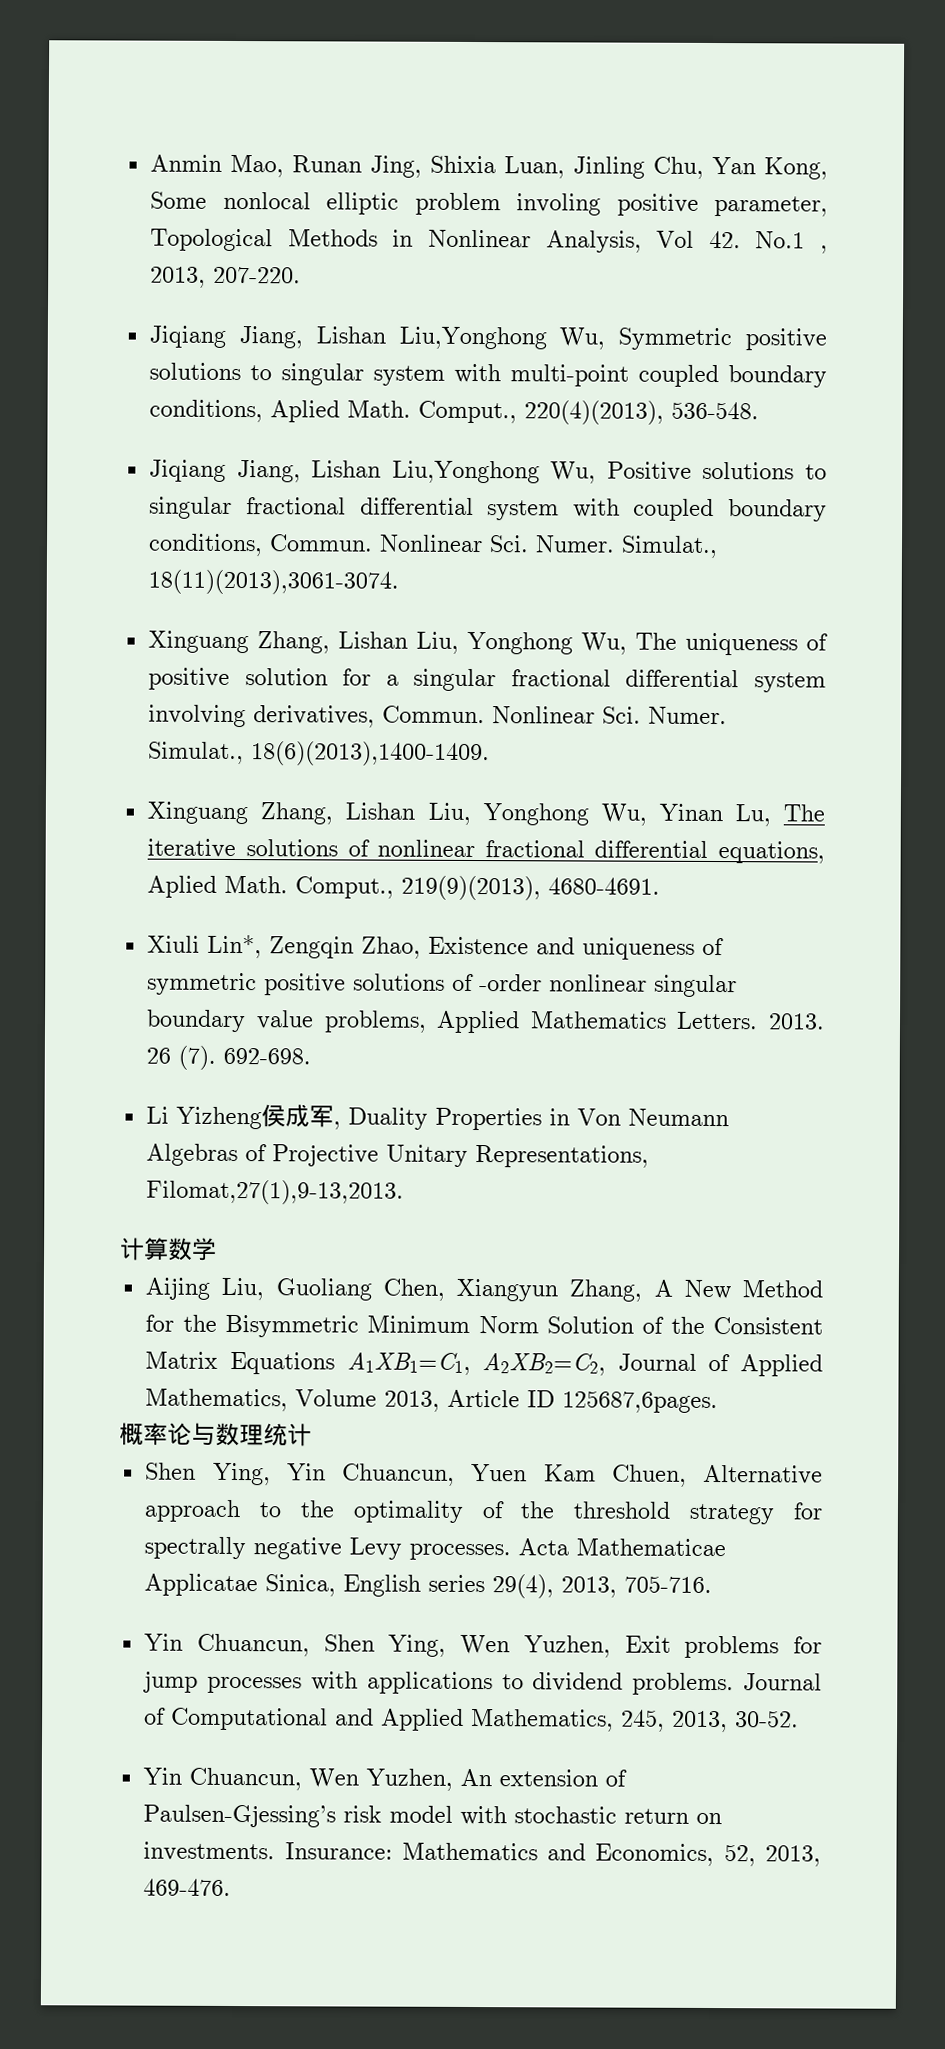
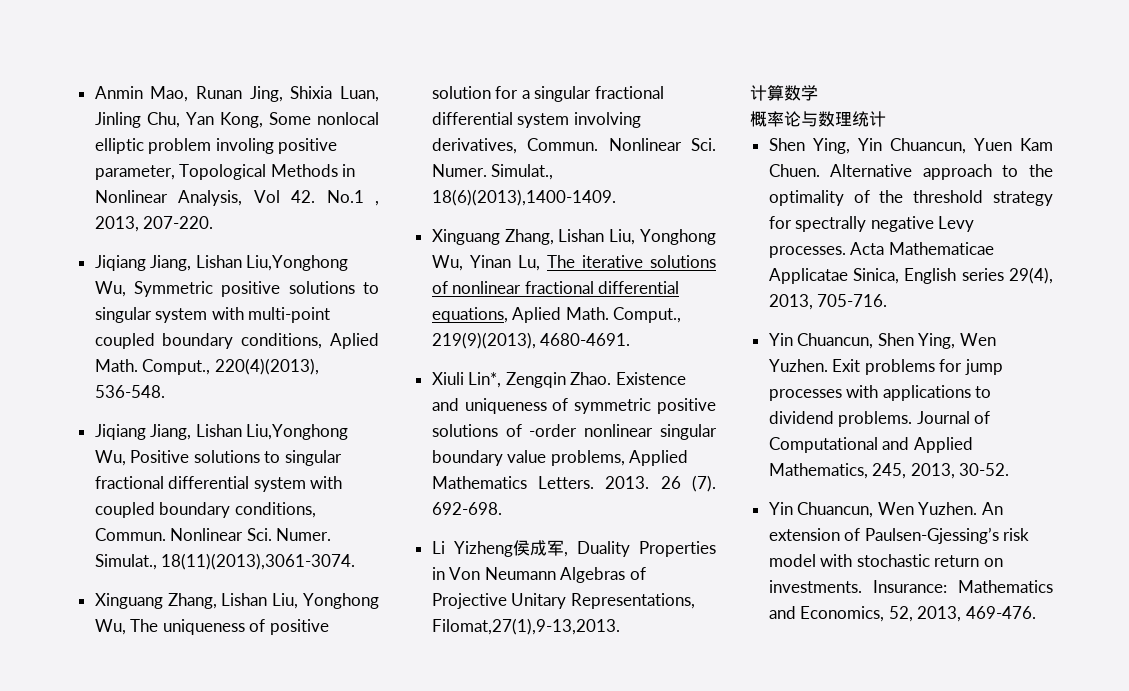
[361,936,422,959] Zhao, -> [570,372,612,385] Zhao.
[145,1277,823,1302] [145,1314,823,1338] [145,1350,823,1377] [145,1387,719,1414] // Aijing Liu, Guoliang Chen, Xiangyun Zhang, A New Method for the Bisymmetric Minimum Norm Solution of the Consistent Matrix Equations A1XB1=C1, A2XB2=C2, Journal of Applied Mathematics, Volume 2013, Article ID 125687,6pages. -> (818, 93) none
[611,1464,687,1487] Chuen, -> [768,164,820,177] Chuen.
[523,1635,611,1658] Yuzhen, -> [768,359,828,372] Yuzhen.
[366,1768,454,1791] Yuzhen, -> [918,502,978,515] Yuzhen.

